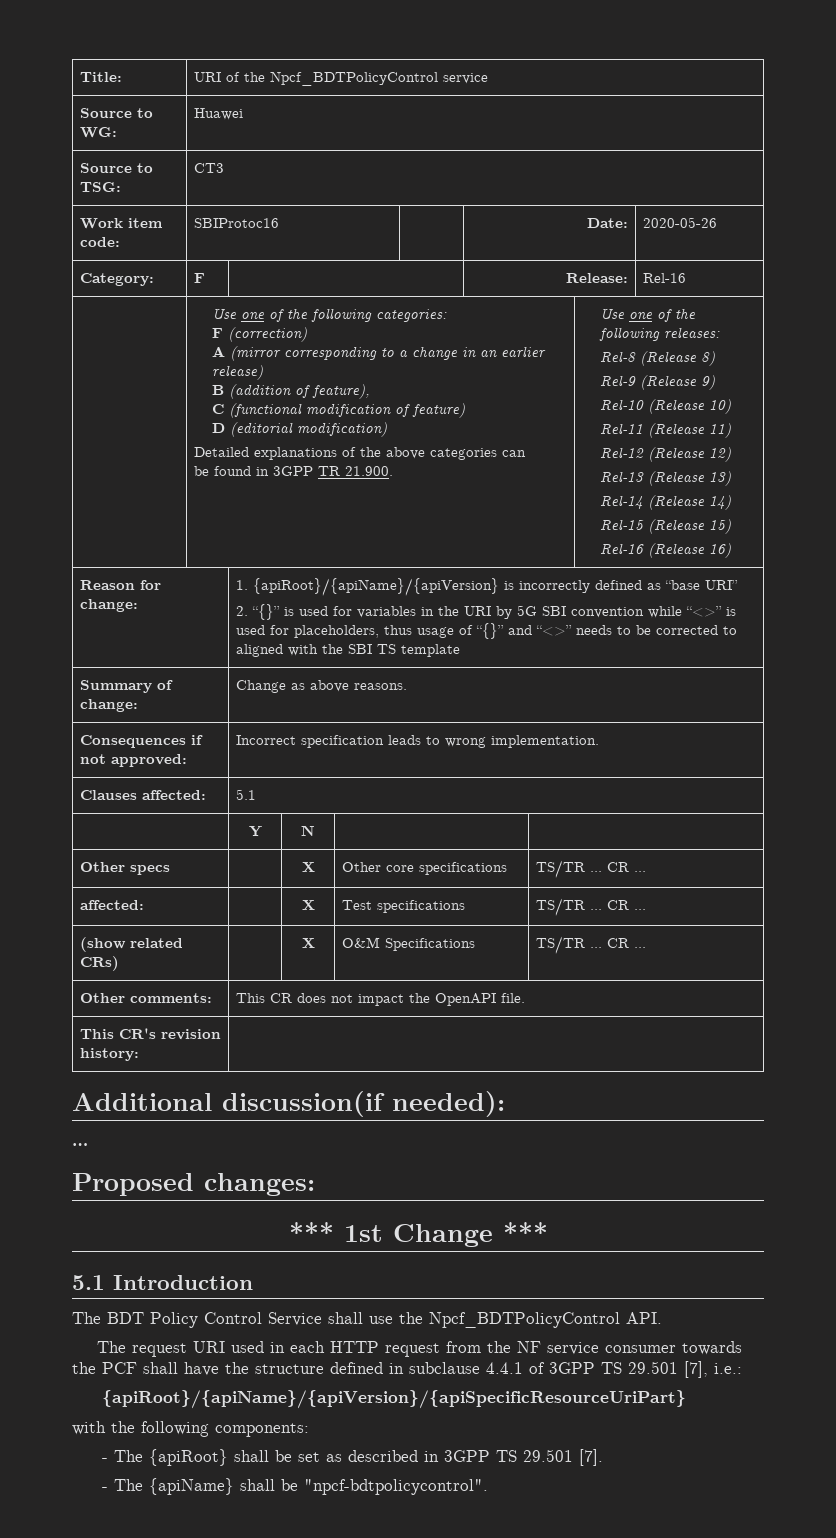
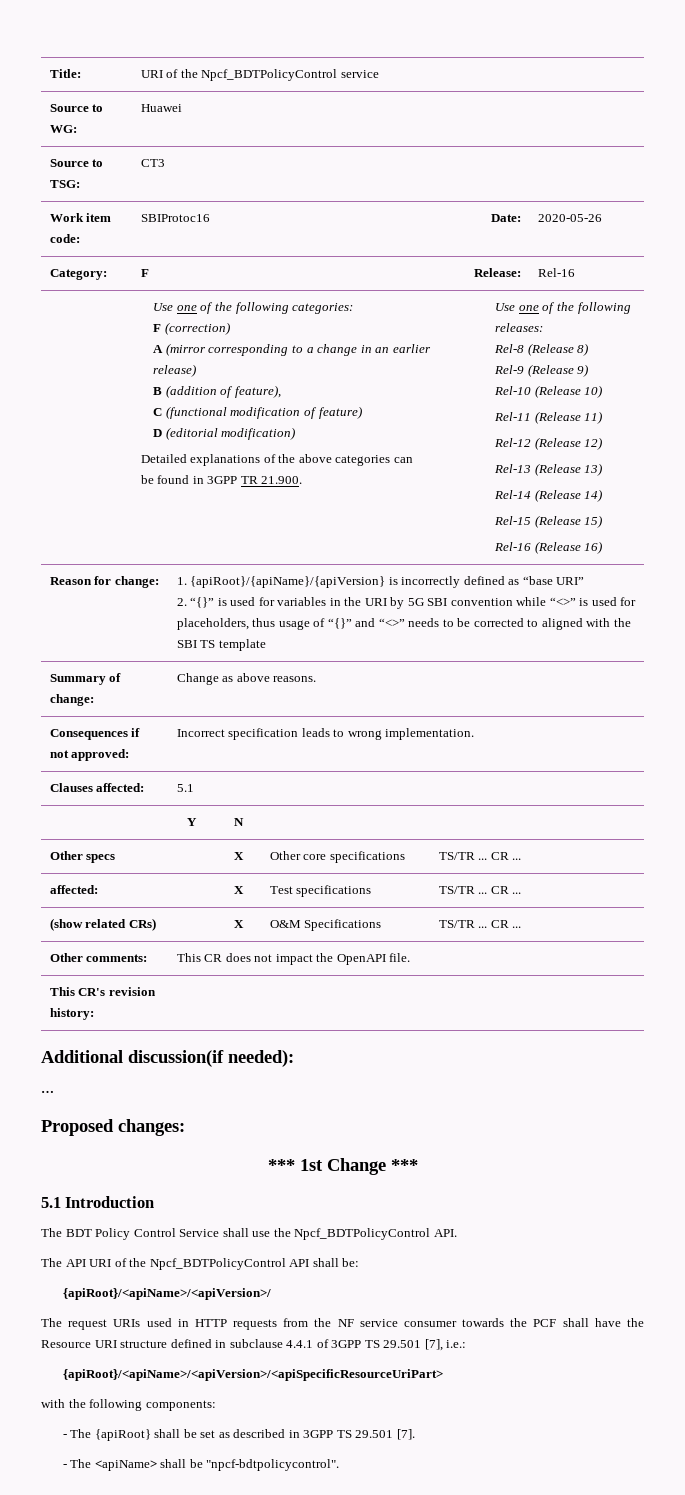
(662, 1318) none -> [41,1258,360,1270] [62,1288,271,1300] // The API URI of the Npcf_BDTPolicyControl API shall be: // {apiRoot}/<apiName>/<apiVersion>/
[192,1341,225,1353] URI -> [113,1319,141,1327] URIs
[289,1341,440,1357] each HTTP request -> [194,1319,278,1330] HTTP requests
(249, 1368) none -> [41,1340,117,1348] Resource URI
[102,1390,687,1409] {apiRoot}/{apiName}/{apiVersion}/{apiSpecificResourceUriPart} -> [62,1369,443,1381] {apiRoot}/<apiName>/<apiVersion>/<apiSpecificResourceUriPart>
[149,1478,235,1495] {apiName} -> [94,1460,157,1471] <apiName>

